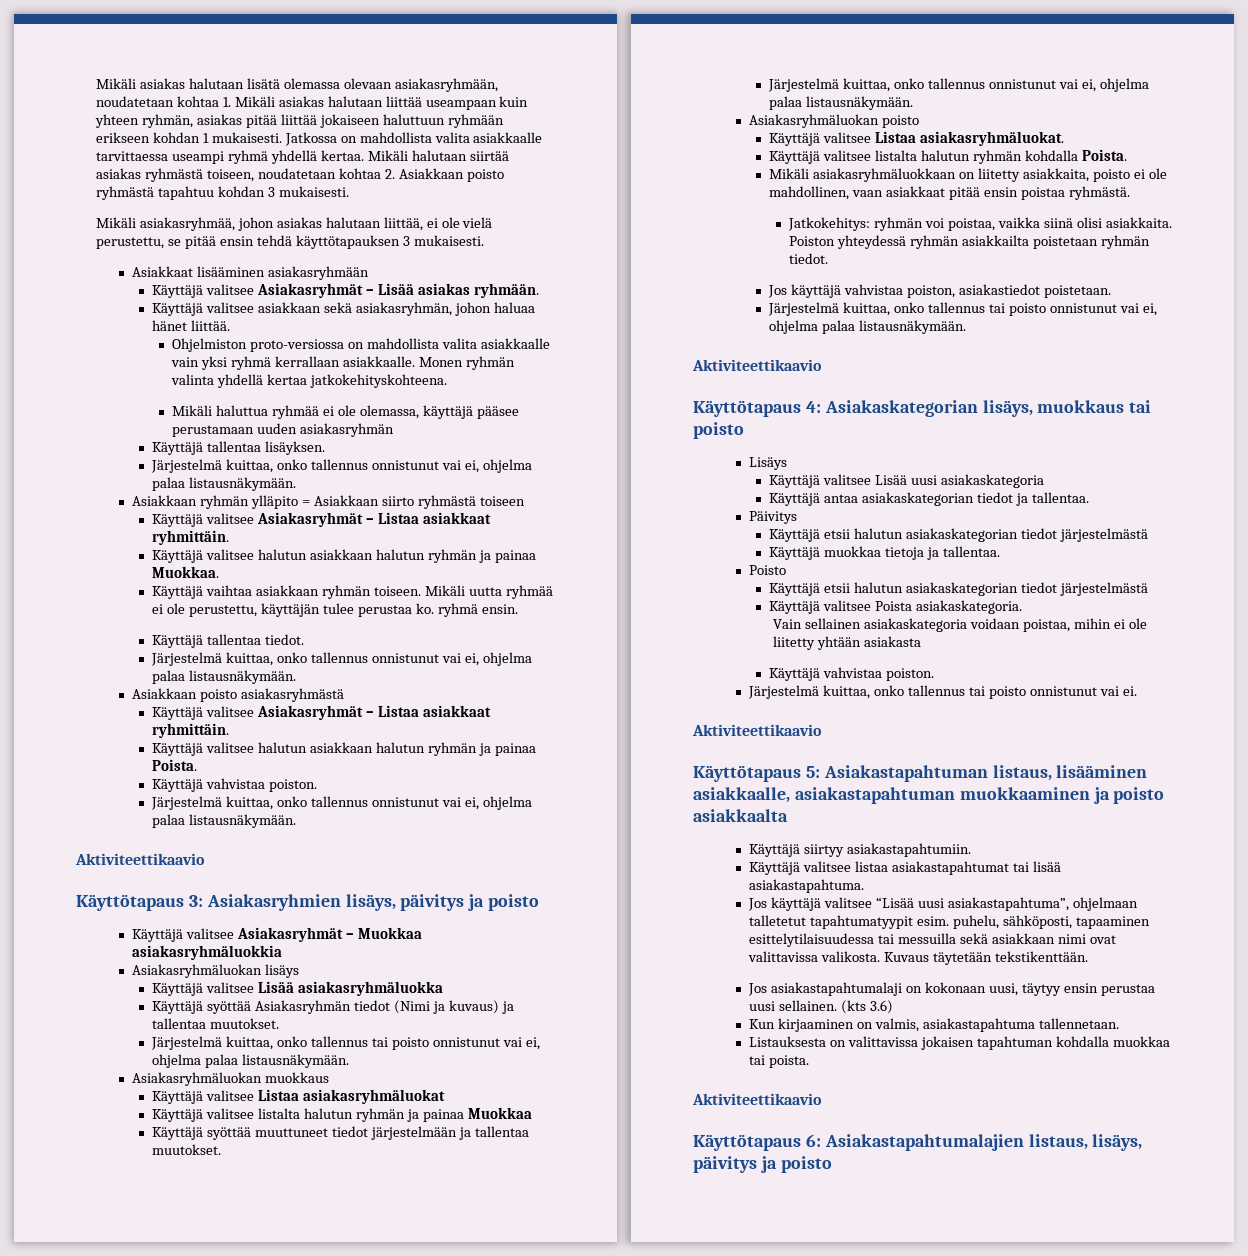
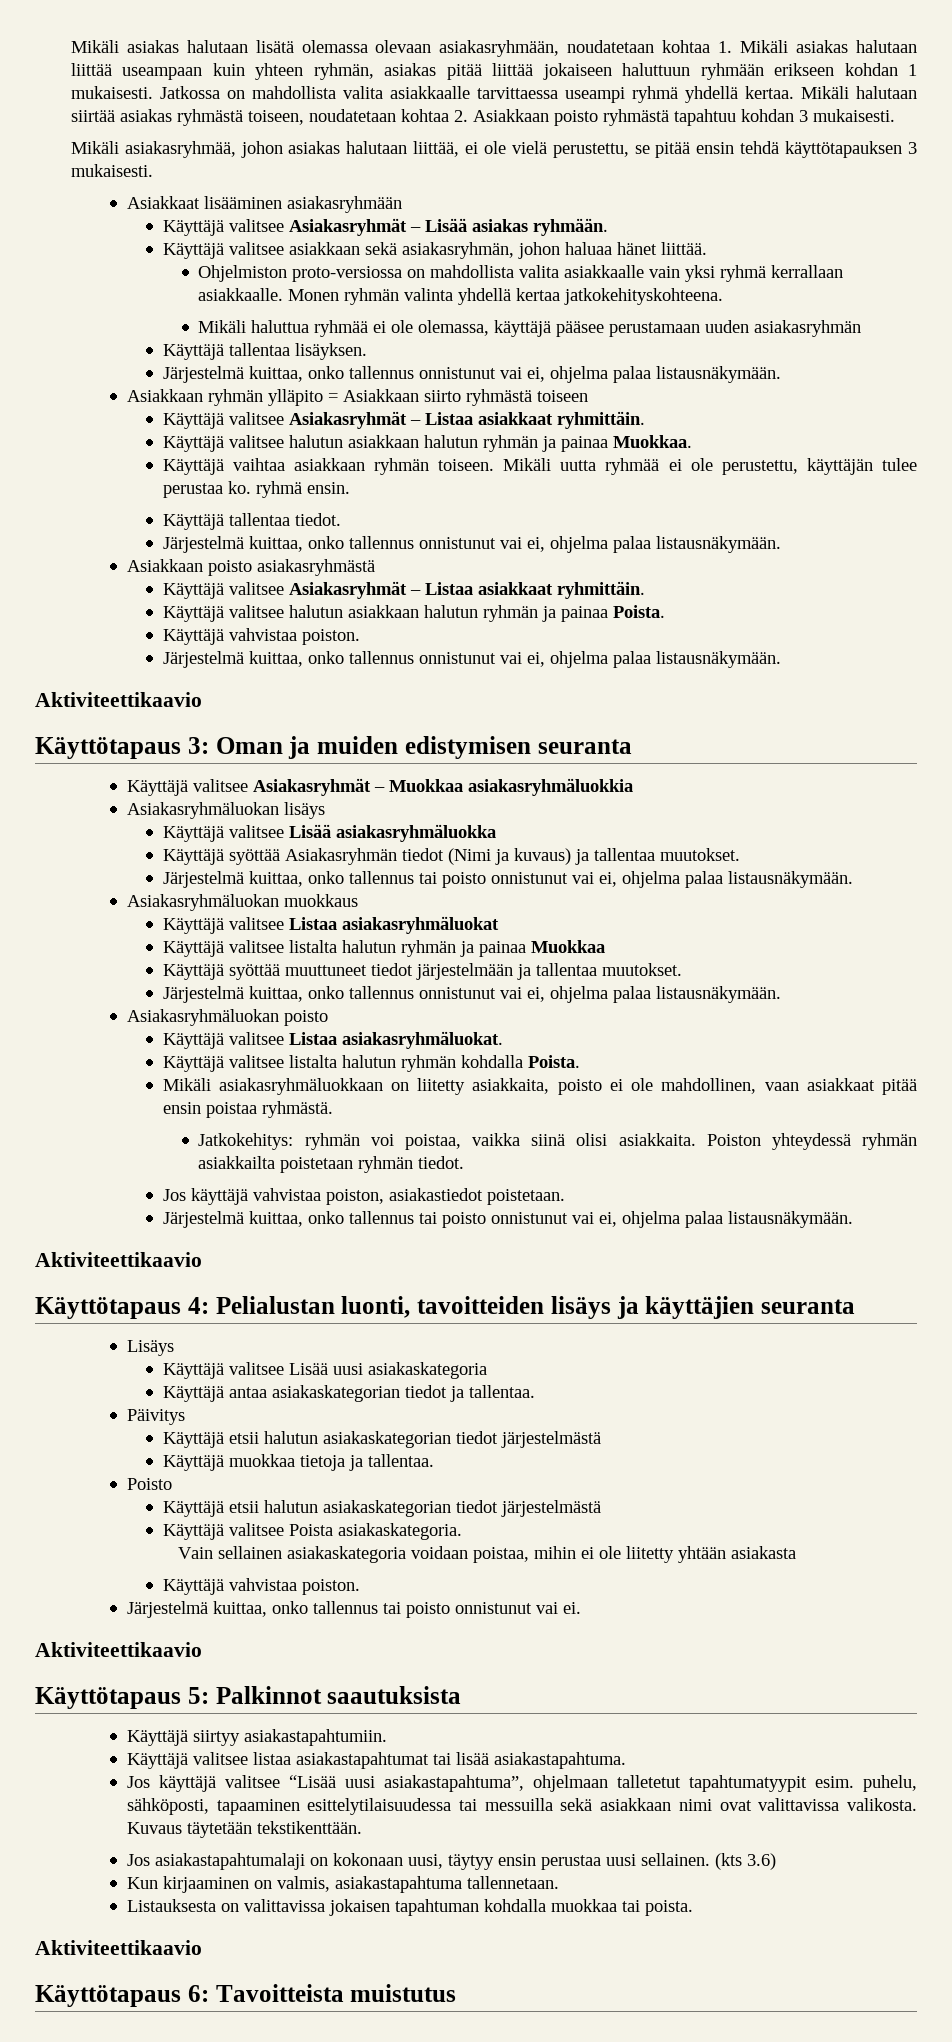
[206,894,540,911] Asiakasryhmien lisäys, päivitys ja poisto -> [215,736,632,759] Oman ja muiden edistymisen seuranta
[824,400,1152,417] [693,422,744,439] Asiakaskategorian lisäys, muokkaus tai poisto -> [215,1296,855,1319] Pelialustan luonti, tavoitteiden lisäys ja käyttäjien seuranta
[823,765,1148,782] [693,787,1165,804] [693,809,788,822] Asiakastapahtuman listaus, lisääminen asiakkaalle, asiakastapahtuman muokkaaminen ja poisto asiakkaalta -> [215,1686,462,1704] Palkinnot saautuksista
[824,1134,1143,1151] [693,1156,832,1173] Asiakastapahtumalajien listaus, lisäys, päivitys ja poisto -> [215,1984,457,2002] Tavoitteista muistutus

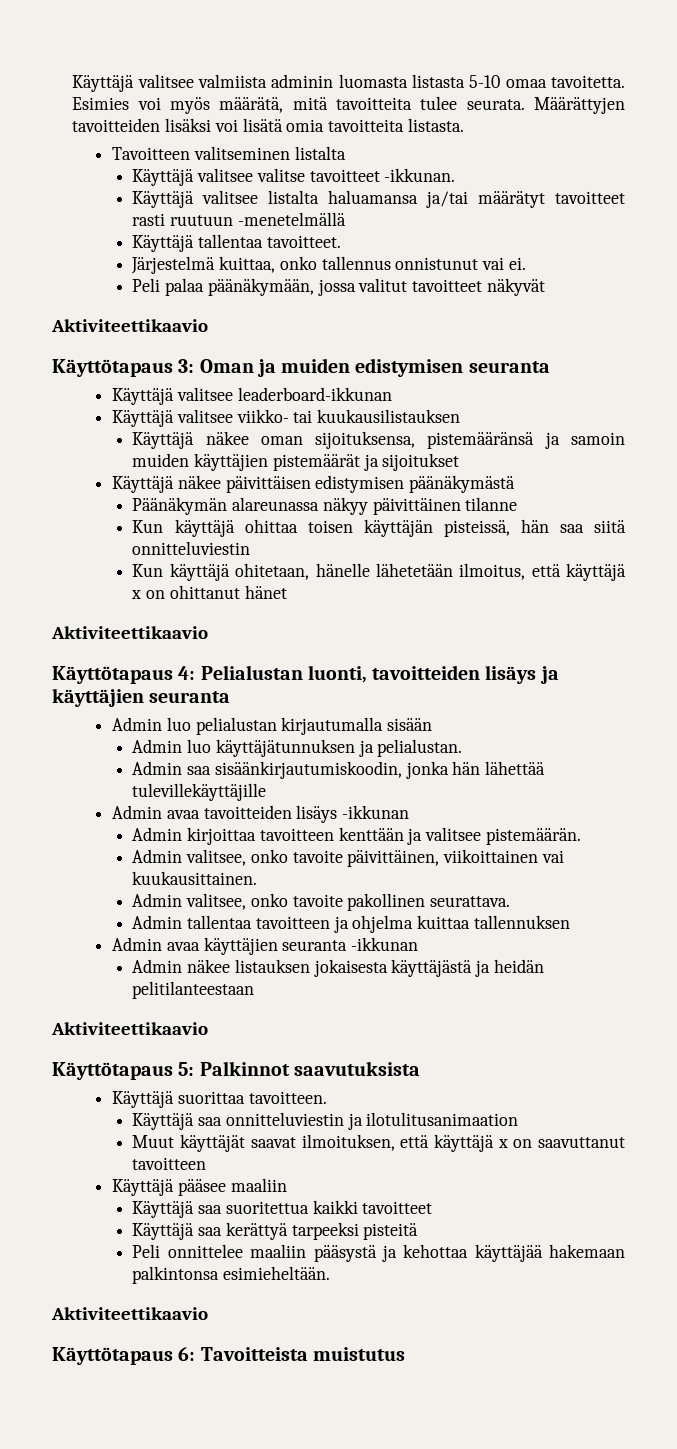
[70,40,917,57] [70,63,917,80] [70,86,917,103] [70,109,895,126] [70,141,917,158] [70,164,153,177] [126,196,402,213] [162,218,608,236] [162,242,707,259] [198,265,844,282] [198,288,724,305] [198,320,862,337] [162,343,367,360] [162,366,781,383] [126,389,588,406] [162,411,645,429] [162,435,692,452] [162,458,917,475] [162,481,350,498] [162,513,341,530] [162,536,781,553] [126,559,375,576] [162,581,645,599] [162,605,665,622] [162,628,360,645] [162,651,781,668] Mikäli asiakas halutaan lisätä olemassa olevaan asiakasryhmään, noudatetaan kohtaa 1. Mikäli asiakas halutaan liittää useampaan kuin yhteen ryhmän, asiakas pitää liittää jokaiseen haluttuun ryhmään erikseen kohdan 1 mukaisesti. Jatkossa on mahdollista valita asiakkaalle tarvittaessa useampi ryhmä yhdellä kertaa. Mikäli halutaan siirtää asiakas ryhmästä toiseen, noudatetaan kohtaa 2. Asiakkaan poisto ryhmästä tapahtuu kohdan 3 mukaisesti. // Mikäli asiakasryhmää, johon asiakas halutaan liittää, ei ole vielä perustettu, se pitää ensin tehdä käyttötapauksen 3 mukaisesti. // Asiakkaat lisääminen asiakasryhmään // Käyttäjä valitsee Asiakasryhmät – Lisää asiakas ryhmään. // Käyttäjä valitsee asiakkaan sekä asiakasryhmän, johon haluaa hänet liittää. // Ohjelmiston proto-versiossa on mahdollista valita asiakkaalle vain yksi ryhmä kerrallaan asiakkaalle. Monen ryhmän valinta yhdellä kertaa jatkokehityskohteena. // Mikäli haluttua ryhmää ei ole olemassa, käyttäjä pääsee perustamaan uuden asiakasryhmän // Käyttäjä tallentaa lisäyksen. // Järjestelmä kuittaa, onko tallennus onnistunut vai ei, ohjelma palaa listausnäkymään. // Asiakkaan ryhmän ylläpito = Asiakkaan siirto ryhmästä toiseen // Käyttäjä valitsee Asiakasryhmät – Listaa asiakkaat ryhmittäin. // Käyttäjä valitsee halutun asiakkaan halutun ryhmän ja painaa Muokkaa. // Käyttäjä vaihtaa asiakkaan ryhmän toiseen. Mikäli uutta ryhmää ei ole perustettu, käyttäjän tulee perustaa ko. ryhmä ensin. // Käyttäjä tallentaa tiedot. // Järjestelmä kuittaa, onko tallennus onnistunut vai ei, ohjelma palaa listausnäkymään. // Asiakkaan poisto asiakasryhmästä // Käyttäjä valitsee Asiakasryhmät – Listaa asiakkaat ryhmittäin. // Käyttäjä valitsee halutun asiakkaan halutun ryhmän ja painaa Poista. // Käyttäjä vahvistaa poiston. // Järjestelmä kuittaa, onko tallennus onnistunut vai ei, ohjelma palaa listausnäkymään. -> [72,74,626,92] [72,96,626,114] [72,118,464,132] [112,146,346,160] [132,168,456,186] [132,190,625,208] [132,212,346,226] [132,234,341,252] [131,256,526,274] [132,278,545,296] Käyttäjä valitsee valmiista adminin luomasta listasta 5-10 omaa tavoitetta. Esimies voi myös määrätä, mitä tavoitteita tulee seurata. Määrättyjen tavoitteiden lisäksi voi lisätä omia tavoitteita listasta. // Tavoitteen valitseminen listalta // Käyttäjä valitsee valitse tavoitteet -ikkunan. // Käyttäjä valitsee listalta haluamansa ja/tai määrätyt tavoitteet rasti ruutuun -menetelmällä // Käyttäjä tallentaa tavoitteet. // Järjestelmä kuittaa, onko tallennus onnistunut vai ei. // Peli palaa päänäkymään, jossa valitut tavoitteet näkyvät
[252,778,633,796] [126,802,325,819] [162,824,496,842] [162,848,740,865] [162,871,853,888] [126,894,358,911] [162,916,499,934] [162,940,605,957] [162,963,682,980] [162,986,781,1003] [126,1009,328,1026] [162,1031,503,1049] [162,1055,580,1072] [162,1078,918,1095] [162,1101,333,1118] [198,1133,917,1150] [198,1156,465,1173] [162,1188,565,1205] [162,1211,853,1228] Asiakasryhmät – Muokkaa asiakasryhmäluokkia // Asiakasryhmäluokan lisäys // Käyttäjä valitsee Lisää asiakasryhmäluokka // Käyttäjä syöttää Asiakasryhmän tiedot (Nimi ja kuvaus) ja tallentaa muutokset. // Järjestelmä kuittaa, onko tallennus tai poisto onnistunut vai ei, ohjelma palaa listausnäkymään. // Asiakasryhmäluokan muokkaus // Käyttäjä valitsee Listaa asiakasryhmäluokat // Käyttäjä valitsee listalta halutun ryhmän ja painaa Muokkaa // Käyttäjä syöttää muuttuneet tiedot järjestelmään ja tallentaa muutokset. // Järjestelmä kuittaa, onko tallennus onnistunut vai ei, ohjelma palaa listausnäkymään. // Asiakasryhmäluokan poisto // Käyttäjä valitsee Listaa asiakasryhmäluokat. // Käyttäjä valitsee listalta halutun ryhmän kohdalla Poista. // Mikäli asiakasryhmäluokkaan on liitetty asiakkaita, poisto ei ole mahdollinen, vaan asiakkaat pitää ensin poistaa ryhmästä. // Jatkokehitys: ryhmän voi poistaa, vaikka siinä olisi asiakkaita. Poiston yhteydessä ryhmän asiakkailta poistetaan ryhmän tiedot. // Jos käyttäjä vahvistaa poiston, asiakastiedot poistetaan. // Järjestelmä kuittaa, onko tallennus tai poisto onnistunut vai ei, ohjelma palaa listausnäkymään. -> [237,387,392,401] [112,409,460,427] [132,431,625,449] [132,453,460,471] [112,475,515,493] [132,497,518,515] [132,519,627,537] [132,541,251,555] [132,563,626,581] [131,585,287,599] leaderboard-ikkunan // Käyttäjä valitsee viikko- tai kuukausilistauksen // Käyttäjä näkee oman sijoituksensa, pistemääränsä ja samoin muiden käyttäjien pistemäärät ja sijoitukset // Käyttäjä näkee päivittäisen edistymisen päänäkymästä // Päänäkymän alareunassa näkyy päivittäinen tilanne // Kun käyttäjä ohittaa toisen käyttäjän pisteissä, hän saa siitä onnitteluviestin // Kun käyttäjä ohitetaan, hänelle lähetetään ilmoitus, että käyttäjä x on ohittanut hänet
[126,1340,174,1356] [162,1362,487,1379] [162,1385,535,1402] [126,1409,185,1425] [162,1431,601,1448] [162,1454,434,1471] [126,1478,172,1490] [162,1500,601,1517] [162,1523,462,1540] [177,1546,796,1563] [162,1578,360,1595] [126,1601,581,1618] Lisäys // Käyttäjä valitsee Lisää uusi asiakaskategoria // Käyttäjä antaa asiakaskategorian tiedot ja tallentaa. // Päivitys // Käyttäjä etsii halutun asiakaskategorian tiedot järjestelmästä // Käyttäjä muokkaa tietoja ja tallentaa. // Poisto // Käyttäjä etsii halutun asiakaskategorian tiedot järjestelmästä // Käyttäjä valitsee Poista asiakaskategoria. // Vain sellainen asiakaskategoria voidaan poistaa, mihin ei ole liitetty yhtään asiakasta // Käyttäjä vahvistaa poiston. // Järjestelmä kuittaa, onko tallennus tai poisto onnistunut vai ei. -> [112,717,432,735] [132,739,463,757] [132,761,546,779] [132,783,267,801] [112,805,409,823] [132,827,581,845] [132,849,564,867] [132,871,258,885] [132,893,511,911] [132,915,570,933] [112,937,418,955] [132,959,544,977] [132,981,255,999] Admin luo pelialustan kirjautumalla sisään // Admin luo käyttäjätunnuksen ja pelialustan. // Admin saa sisäänkirjautumiskoodin, jonka hän lähettää tulevillekäyttäjille // Admin avaa tavoitteiden lisäys -ikkunan // Admin kirjoittaa tavoitteen kenttään ja valitsee pistemäärän. // Admin valitsee, onko tavoite päivittäinen, viikoittainen vai kuukausittainen. // Admin valitsee, onko tavoite pakollinen seurattava. // Admin tallentaa tavoitteen ja ohjelma kuittaa tallennuksen // Admin avaa käyttäjien seuranta -ikkunan // Admin näkee listauksen jokaisesta käyttäjästä ja heidän pelitilanteestaan
[327,1686,462,1704] [126,1729,387,1746] [126,1752,626,1769] [126,1775,918,1792] [126,1798,917,1815] [126,1821,362,1838] [126,1853,776,1870] [126,1876,559,1893] [126,1899,693,1916] saautuksista // Käyttäjä siirtyy asiakastapahtumiin. // Käyttäjä valitsee listaa asiakastapahtumat tai lisää asiakastapahtuma. // Jos käyttäjä valitsee “Lisää uusi asiakastapahtuma”, ohjelmaan talletetut tapahtumatyypit esim. puhelu, sähköposti, tapaaminen esittelytilaisuudessa tai messuilla sekä asiakkaan nimi ovat valittavissa valikosta. Kuvaus täytetään tekstikenttään. // Jos asiakastapahtumalaji on kokonaan uusi, täytyy ensin perustaa uusi sellainen. (kts 3.6) // Kun kirjaaminen on valmis, asiakastapahtuma tallennetaan. // Listauksesta on valittavissa jokaisen tapahtuman kohdalla muokkaa tai poista. -> [293,1061,420,1076] [112,1091,327,1108] [132,1112,519,1130] [132,1134,625,1152] [132,1157,207,1170] [112,1178,287,1196] [132,1200,433,1218] [132,1222,419,1240] [132,1244,625,1262] [132,1266,331,1284] saavutuksista // Käyttäjä suorittaa tavoitteen. // Käyttäjä saa onnitteluviestin ja ilotulitusanimaation // Muut käyttäjät saavat ilmoituksen, että käyttäjä x on saavuttanut tavoitteen // Käyttäjä pääsee maaliin // Käyttäjä saa suoritettua kaikki tavoitteet // Käyttäjä saa kerättyä tarpeeksi pisteitä // Peli onnittelee maaliin pääsystä ja kehottaa käyttäjää hakemaan palkintonsa esimieheltään.

